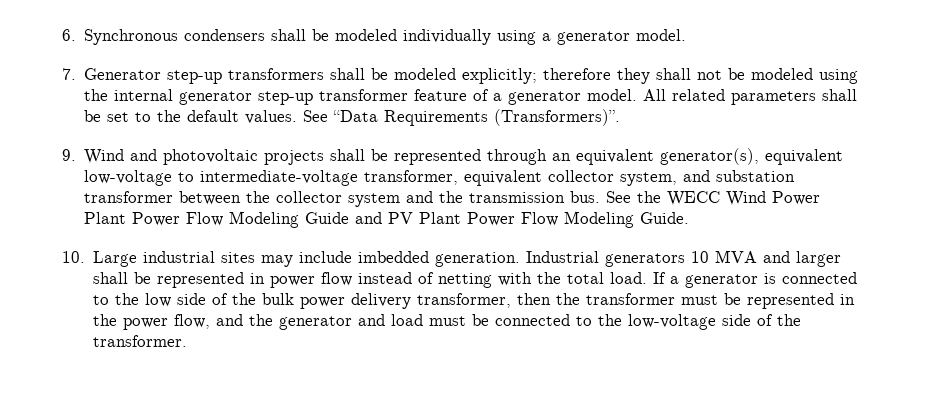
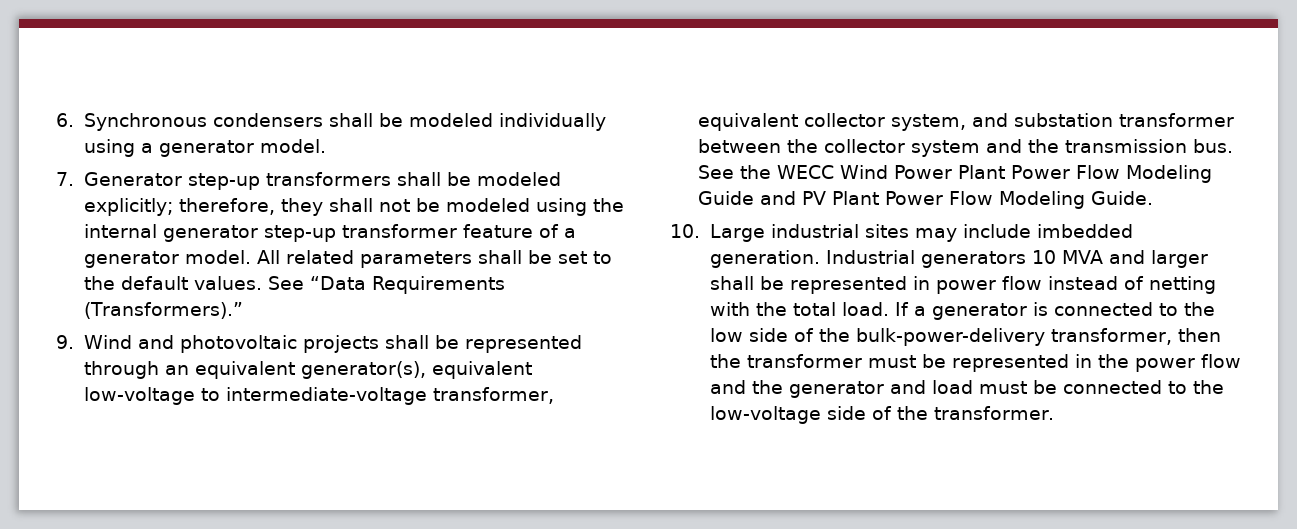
[543,68,612,80] therefore -> [178,198,275,215] therefore,
[494,109,621,126] (Transformers)”. -> [83,302,244,319] (Transformers).”
[262,293,412,309] bulk power delivery -> [855,328,1046,346] bulk-power-delivery
[174,314,211,329] flow, -> [1200,354,1241,368] flow

